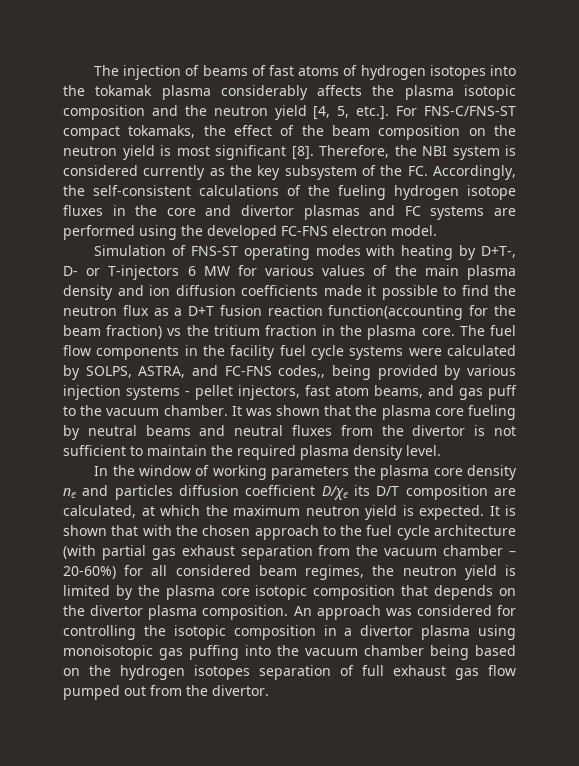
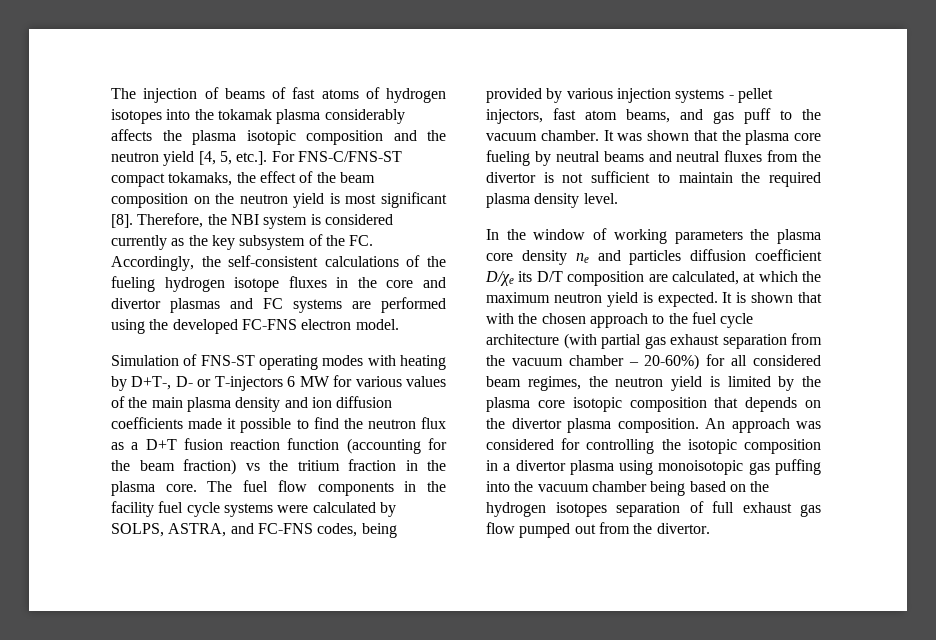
[328,305,464,320] function(accounting -> [287,438,421,454] function (accounting
[278,365,326,378] codes,, -> [317,523,358,537] codes,

